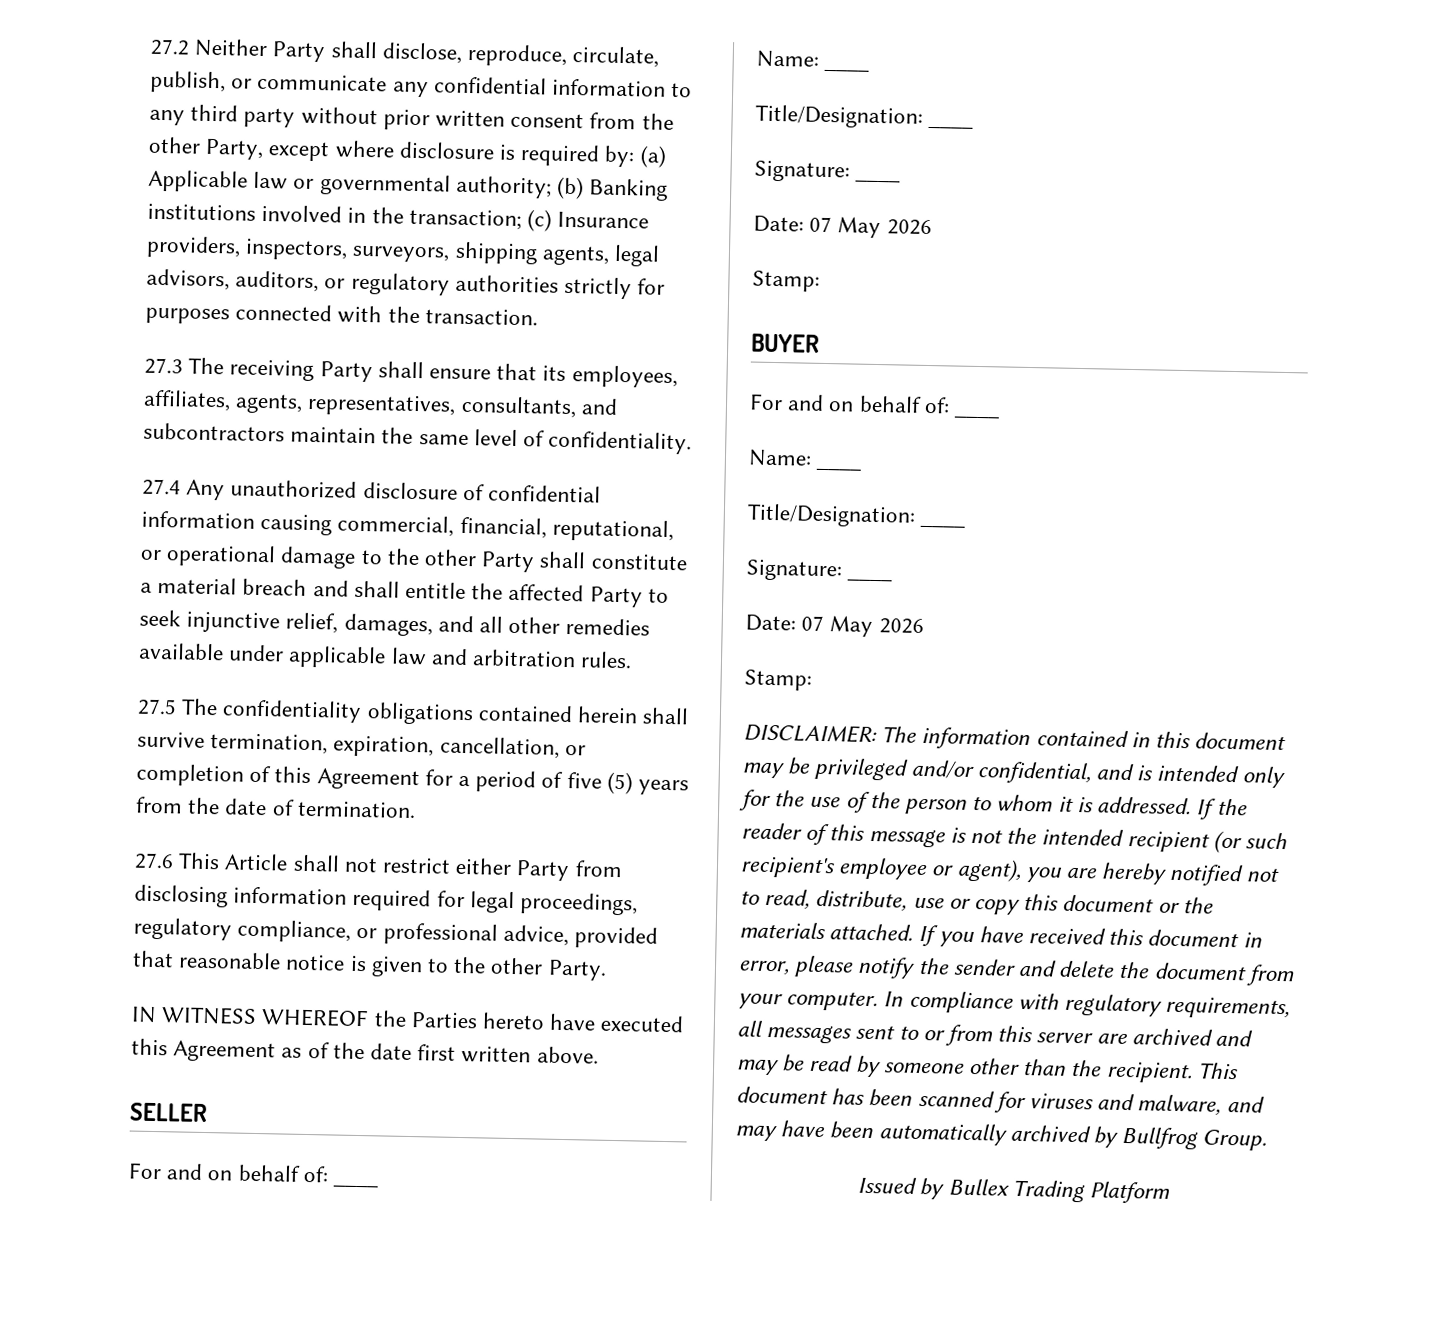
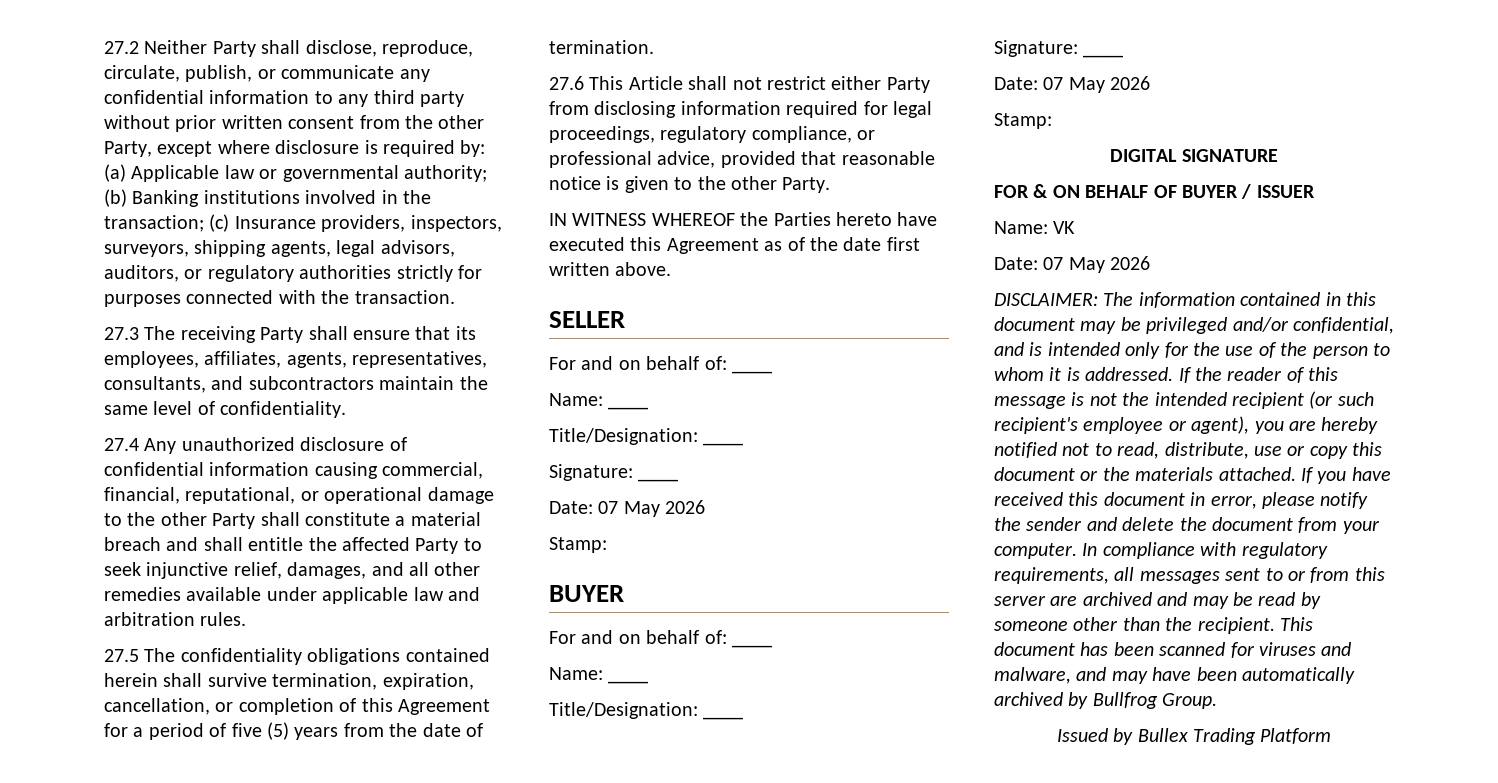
(812, 680) none -> [1110,149,1278,162] [994,184,1315,199] [994,221,1076,234] [994,256,1151,273] // DIGITAL SIGNATURE // FOR & ON BEHALF OF BUYER / ISSUER // Name: VK // Date: 07 May 2026

